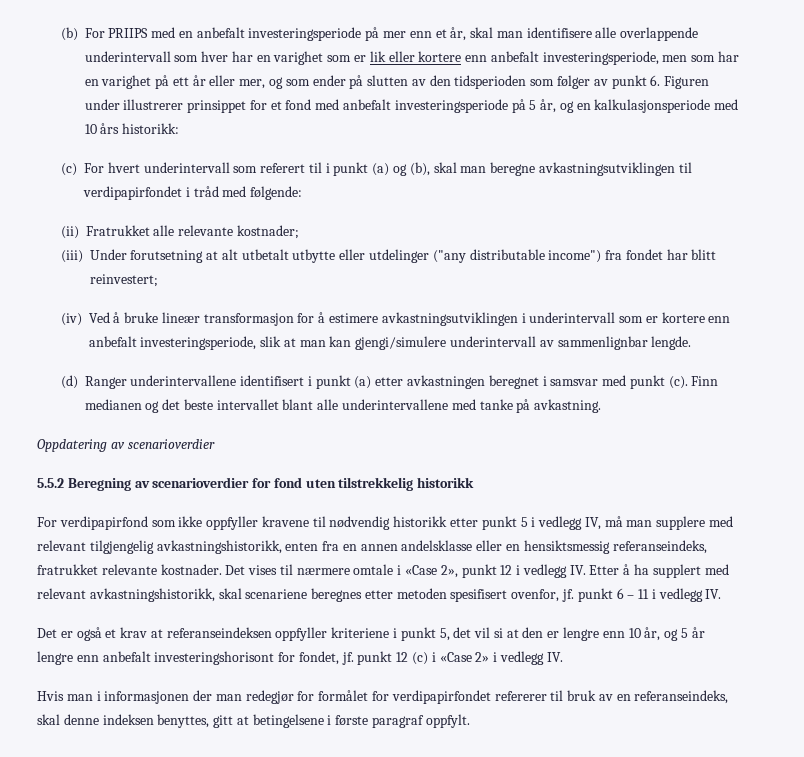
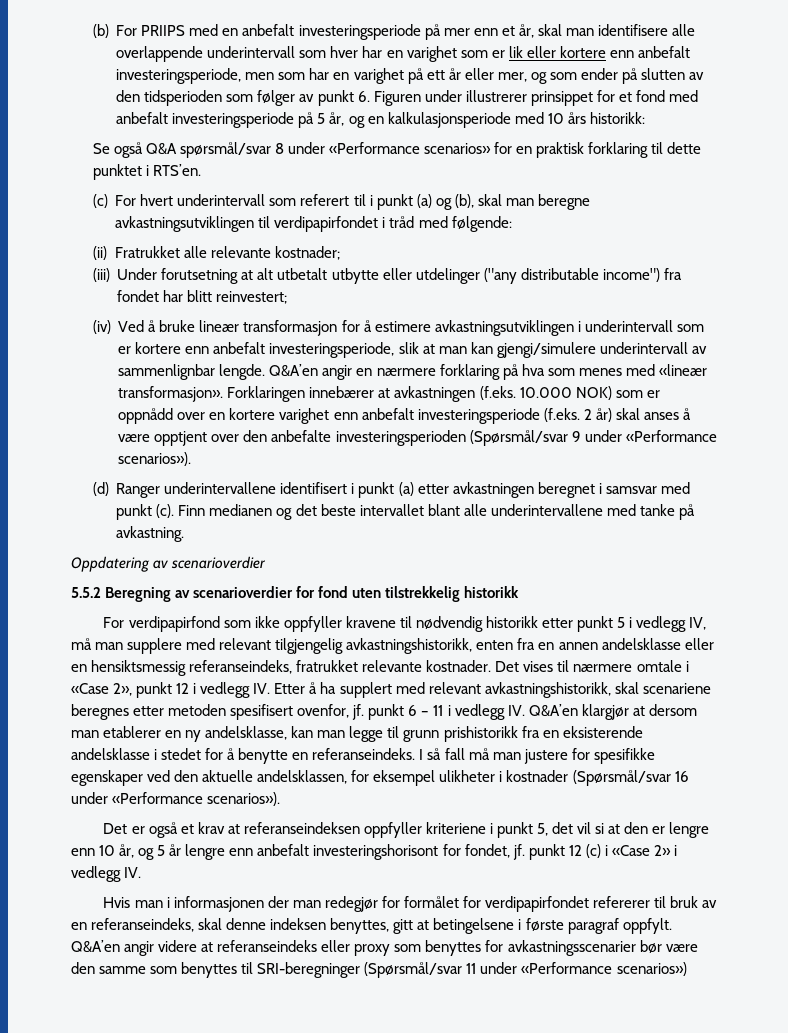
(180, 128) none -> [92,142,702,158] [92,164,201,180] // Se også Q&A spørsmål/svar 8 under «Performance scenarios» for en praktisk forklaring til dette punktet i RTS’en.
(692, 343) none -> [269,364,707,380] [118,386,660,402] [118,408,691,424] [118,430,717,446] [118,452,192,466] Q&A’en angir en nærmere forklaring på hva som menes med «lineær transformasjon». Forklaringen innebærer at avkastningen (f.eks. 10.000 NOK) som er oppnådd over en kortere varighet enn anbefalt investeringsperiode (f.eks. 2 år) skal anses å være opptjent over den anbefalte investeringsperioden (Spørsmål/svar 9 under «Performance scenarios»).
(722, 594) none -> [528,704,697,720] [71,726,643,742] [71,748,655,764] [71,770,689,786] [71,792,281,806] Q&A’en klargjør at dersom man etablerer en ny andelsklasse, kan man legge til grunn prishistorikk fra en eksisterende andelsklasse i stedet for å benytte en referanseindeks. I så fall må man justere for spesifikke egenskaper ved den aktuelle andelsklassen, for eksempel ulikheter i kostnader (Spørsmål/svar 16 under «Performance scenarios»).
(470, 721) none -> [71,940,698,956] [71,962,687,978] Q&A’en angir videre at referanseindeks eller proxy som benyttes for avkastningsscenarier bør være den samme som benyttes til SRI-beregninger (Spørsmål/svar 11 under «Performance scenarios»)

